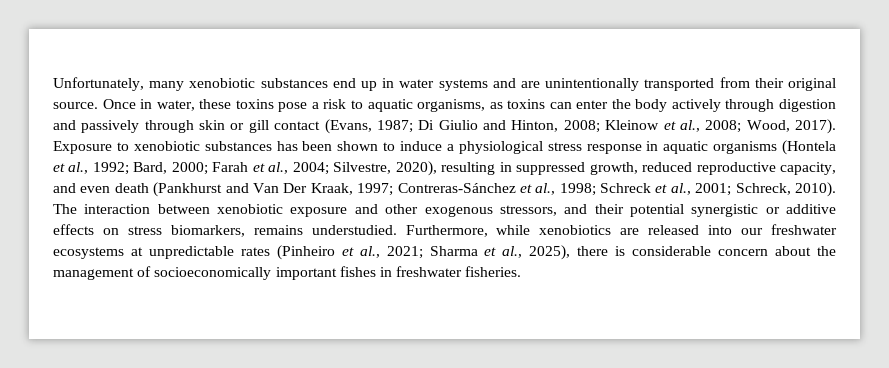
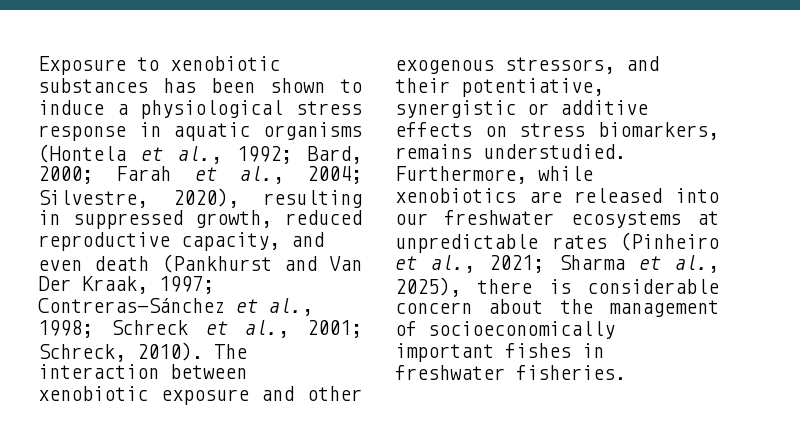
[53,77,836,91] [53,99,836,112] [53,119,836,134] Unfortunately, many xenobiotic substances end up in water systems and are unintentionally transported from their original source. Once in water, these toxins pose a risk to aquatic organisms, as toxins can enter the body actively through digestion and passively through skin or gill contact (Evans, 1987; Di Giulio and Hinton, 2008; Kleinow et al., 2008; Wood, 2017). -> (38, 65) none
[629,204,684,217] potential -> [461,78,604,97] potentiative,

